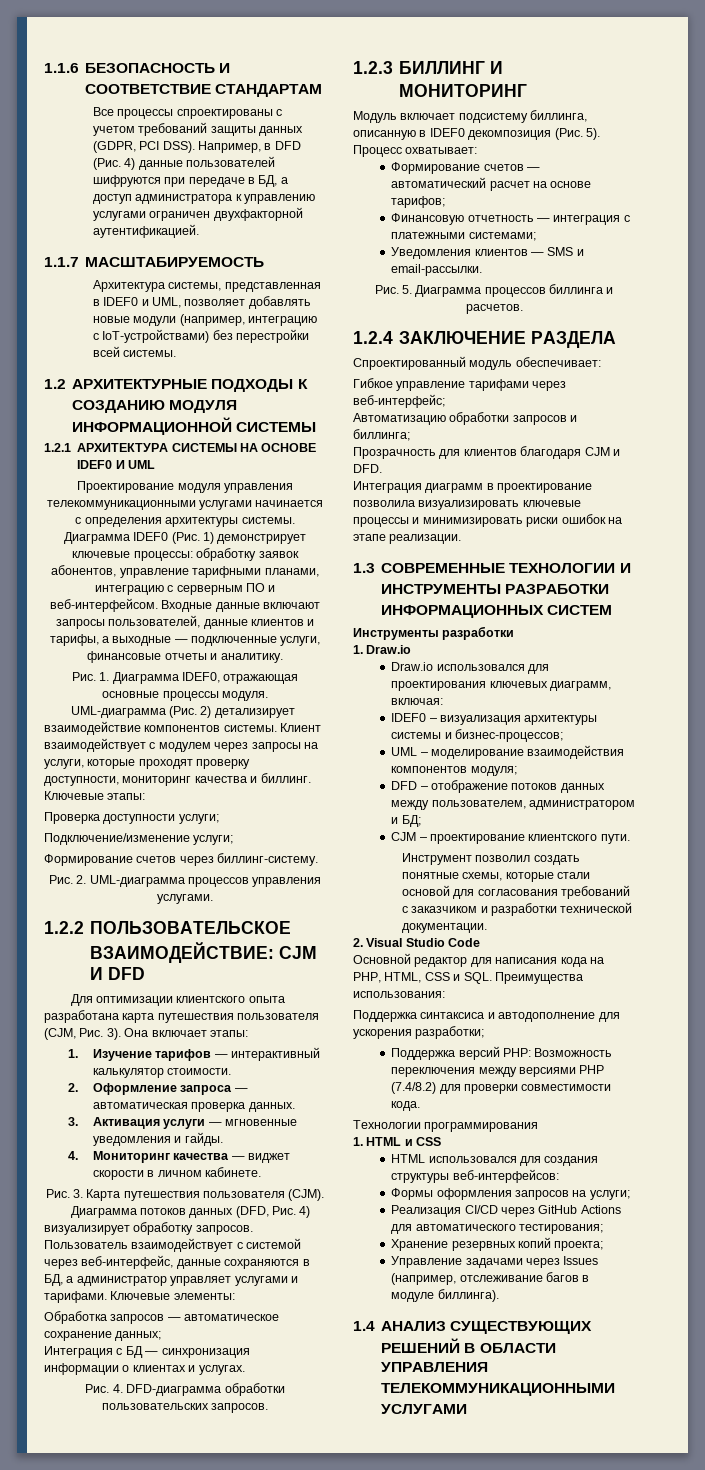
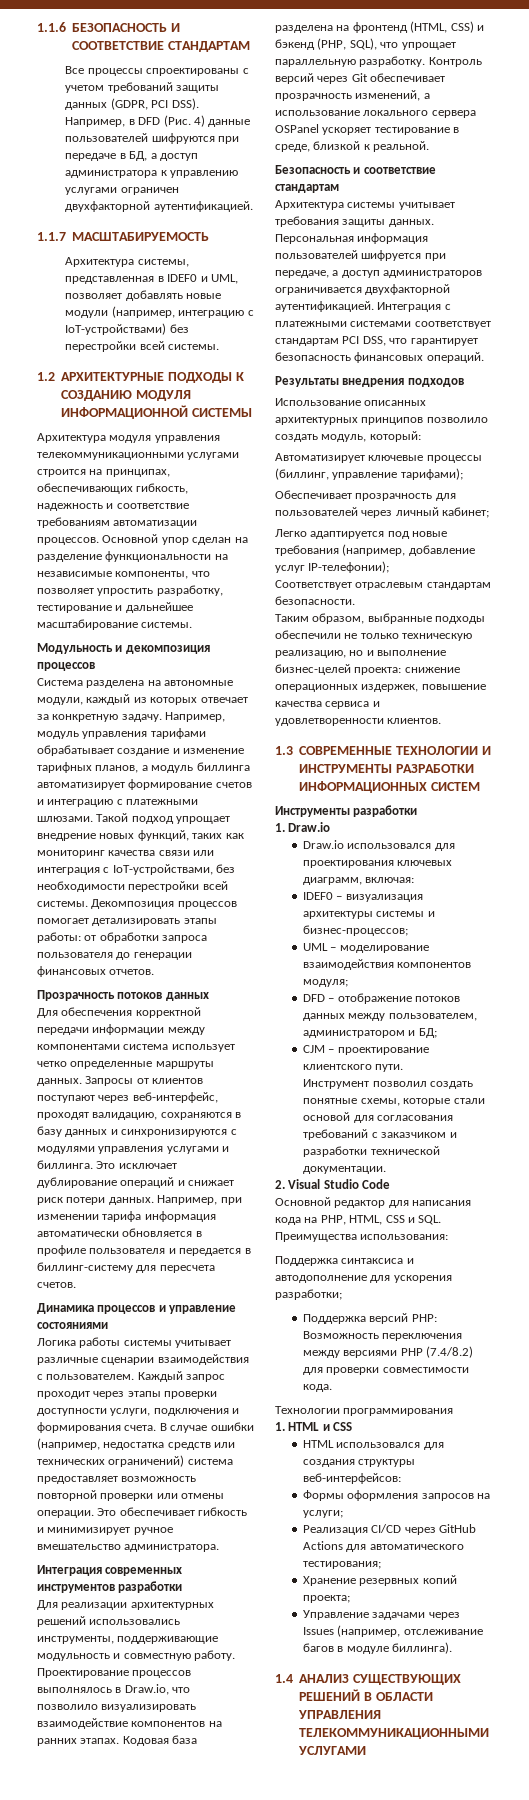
[44,443,317,452] [77,460,155,469] [77,481,293,493] [46,500,324,510] [75,517,295,527] [63,532,307,544] [72,548,299,561] [51,565,319,578] [94,583,276,595] [49,598,321,612] [55,615,315,629] [49,634,321,646] [87,651,283,663] [71,672,299,684] [102,691,268,701] [70,706,295,718] [44,721,322,735] [44,738,318,752] [44,759,251,769] [44,773,311,786] [44,791,146,800] [44,812,219,824] [44,833,234,845] [44,853,319,866] [48,875,322,887] [157,894,213,904] [44,921,292,934] [90,942,318,963] [90,967,146,980] [70,994,285,1006] [44,1010,320,1023] [44,1028,248,1040] [68,1047,320,1061] [92,1068,232,1078] [68,1083,248,1095] [92,1102,295,1112] [68,1117,297,1129] [92,1132,223,1146] [68,1151,290,1163] [92,1167,261,1180] [45,1189,325,1201] [70,1206,311,1218] [44,1222,253,1235] [44,1238,302,1252] [44,1255,310,1269] [44,1274,298,1286] [44,1291,235,1303] [44,1311,280,1324] [44,1331,162,1341] [44,1346,250,1358] [44,1363,245,1375] [85,1383,285,1396] [101,1403,269,1413] [353,61,504,74] [399,84,528,97] [353,110,588,123] [353,128,600,140] [353,145,478,157] [391,162,540,174] [391,177,592,191] [391,196,446,208] [391,213,630,225] [391,232,536,241] [391,247,584,259] [391,264,483,276] [374,284,614,297] [465,304,523,314] [353,331,617,348] [353,356,601,370] [353,378,567,391] [353,394,445,408] [353,412,578,425] [353,429,410,441] [353,446,620,459] [353,464,382,473] [353,481,593,493] [353,500,581,510] [353,514,622,527] [353,534,462,544] 1.2.1 АРХИТЕКТУРА СИСТЕМЫ НА ОСНОВЕ IDEF0 И UML // Проектирование модуля управления телекоммуникационными услугами начинается с определения архитектуры системы. Диаграмма IDEF0 (Рис. 1) демонстрирует ключевые процессы: обработку заявок абонентов, управление тарифными планами, интеграцию с серверным ПО и веб-интерфейсом. Входные данные включают запросы пользователей, данные клиентов и тарифы, а выходные — подключенные услуги, финансовые отчеты и аналитику. // Рис. 1. Диаграмма IDEF0, отражающая основные процессы модуля. // UML-диаграмма (Рис. 2) детализирует взаимодействие компонентов системы. Клиент взаимодействует с модулем через запросы на услуги, которые проходят проверку доступности, мониторинг качества и биллинг. Ключевые этапы: // Проверка доступности услуги; // Подключение/изменение услуги; // Формирование счетов через биллинг-систему. // Рис. 2. UML-диаграмма процессов управления услугами. // 1.2.2 ПОЛЬЗОВАТЕЛЬСКОЕ ВЗАИМОДЕЙСТВИЕ: CJM И DFD // Для оптимизации клиентского опыта разработана карта путешествия пользователя (CJM, Рис. 3). Она включает этапы: // 1. Изучение тарифов — интерактивный калькулятор стоимости. // 2. Оформление запроса — автоматическая проверка данных. // 3. Активация услуги — мгновенные уведомления и гайды. // 4. Мониторинг качества — виджет скорости в личном кабинете. // Рис. 3. Карта путешествия пользователя (CJM). // Диаграмма потоков данных (DFD, Рис. 4) визуализирует обработку запросов. Пользователь взаимодействует с системой через веб-интерфейс, данные сохраняются в БД, а администратор управляет услугами и тарифами. Ключевые элементы: // Обработка запросов — автоматическое сохранение данных; // Интеграция с БД — синхронизация информации о клиентах и услугах. // Рис. 4. DFD-диаграмма обработки пользовательских запросов. // 1.2.3 БИЛЛИНГ И МОНИТОРИНГ // Модуль включает подсистему биллинга, описанную в IDEF0 декомпозиция (Рис. 5). Процесс охватывает: // Формирование счетов — автоматический расчет на основе тарифов; // Финансовую отчетность — интеграция с платежными системами; // Уведомления клиентов — SMS и email-рассылки. // Рис. 5. Диаграмма процессов биллинга и расчетов. // 1.2.4 ЗАКЛЮЧЕНИЕ РАЗДЕЛА // Спроектированный модуль обеспечивает: // Гибкое управление тарифами через веб-интерфейс; // Автоматизацию обработки запросов и биллинга; // Прозрачность для клиентов благодаря CJM и DFD. // Интеграция диаграмм в проектирование позволила визуализировать ключевые процессы и минимизировать риски ошибок на этапе реализации. -> [37,433,220,443] [37,452,240,460] [37,469,170,477] [37,483,189,494] [37,503,189,511] [37,517,198,528] [37,534,248,545] [37,551,228,562] [37,571,210,579] [37,585,223,596] [37,602,193,613] [37,619,193,630] [37,643,210,654] [37,662,95,671] [37,678,234,688] [37,694,248,705] [37,712,226,722] [37,728,206,739] [37,745,245,756] [37,762,250,773] [37,779,252,790] [37,799,199,807] [37,813,231,824] [37,830,244,841] [37,850,215,858] [37,864,236,875] [37,881,228,892] [37,899,237,909] [37,918,217,926] [37,932,208,943] [37,952,192,960] [37,966,155,977] [37,990,209,1001] [37,1007,201,1018] [37,1024,205,1035] [37,1044,235,1052] [37,1061,214,1069] [37,1076,204,1086] [37,1092,218,1103] [37,1112,242,1120] [37,1126,237,1137] [37,1146,230,1154] [37,1160,177,1169] [37,1177,235,1188] [37,1195,242,1205] [37,1211,216,1222] [37,1228,202,1237] [37,1245,251,1256] [37,1262,215,1273] [37,1282,76,1288] [37,1303,237,1314] [37,1322,108,1329] [37,1337,232,1348] [37,1354,249,1365] [37,1371,226,1382] [37,1391,218,1399] [37,1408,240,1416] [37,1422,254,1433] [37,1438,236,1450] [37,1455,233,1467] [37,1476,197,1484] [37,1490,225,1501] [37,1507,248,1518] [37,1527,173,1535] [37,1544,220,1552] [37,1565,183,1576] [37,1581,183,1593] [37,1600,214,1610] [37,1616,181,1627] [37,1636,219,1644] [37,1650,236,1661] [37,1668,192,1678] [37,1684,191,1695] [37,1704,197,1712] [37,1718,222,1729] [37,1735,198,1746] [275,21,484,33] [275,38,456,50] [275,56,482,67] [275,73,446,84] [275,90,430,101] [275,110,476,118] [275,124,460,135] [275,141,430,152] [275,165,436,174] [275,184,339,193] [275,200,455,210] [275,216,434,227] [275,233,429,244] [275,250,446,261] [275,270,483,278] [275,284,451,295] [275,301,451,312] [275,321,491,329] [275,336,478,346] [275,352,484,363] [275,376,464,387] [275,398,427,406] [275,417,488,425] [275,431,421,442] [275,453,482,463] [275,468,463,480] [275,490,456,501] [275,507,490,518] [275,529,448,539] [275,544,475,556] [275,561,390,573] [275,580,491,590] [275,596,355,605] [275,613,486,624] [275,630,473,641] [275,650,447,658] [275,664,460,675] [275,684,486,692] [275,701,380,709] [275,718,442,726] Архитектура модуля управления телекоммуникационными услугами строится на принципах, обеспечивающих гибкость, надежность и соответствие требованиям автоматизации процессов. Основной упор сделан на разделение функциональности на независимые компоненты, что позволяет упростить разработку, тестирование и дальнейшее масштабирование системы. // Модульность и декомпозиция процессов // Система разделена на автономные модули, каждый из которых отвечает за конкретную задачу. Например, модуль управления тарифами обрабатывает создание и изменение тарифных планов, а модуль биллинга автоматизирует формирование счетов и интеграцию с платежными шлюзами. Такой подход упрощает внедрение новых функций, таких как мониторинг качества связи или интеграция с IoT-устройствами, без необходимости перестройки всей системы. Декомпозиция процессов помогает детализировать этапы работы: от обработки запроса пользователя до генерации финансовых отчетов. // Прозрачность потоков данных // Для обеспечения корректной передачи информации между компонентами система использует четко определенные маршруты данных. Запросы от клиентов поступают через веб-интерфейс, проходят валидацию, сохраняются в базу данных и синхронизируются с модулями управления услугами и биллинга. Это исключает дублирование операций и снижает риск потери данных. Например, при изменении тарифа информация автоматически обновляется в профиле пользователя и передается в биллинг-систему для пересчета счетов. // Динамика процессов и управление состояниями // Логика работы системы учитывает различные сценарии взаимодействия с пользователем. Каждый запрос проходит через этапы проверки доступности услуги, подключения и формирования счета. В случае ошибки (например, недостатка средств или технических ограничений) система предоставляет возможность повторной проверки или отмены операции. Это обеспечивает гибкость и минимизирует ручное вмешательство администратора. // Интеграция современных инструментов разработки // Для реализации архитектурных решений использовались инструменты, поддерживающие модульность и совместную работу. Проектирование процессов выполнялось в Draw.io, что позволило визуализировать взаимодействие компонентов на ранних этапах. Кодовая база разделена на фронтенд (HTML, CSS) и бэкенд (PHP, SQL), что упрощает параллельную разработку. Контроль версий через Git обеспечивает прозрачность изменений, а использование локального сервера OSPanel ускоряет тестирование в среде, близкой к реальной. // Безопасность и соответствие стандартам // Архитектура системы учитывает требования защиты данных. Персональная информация пользователей шифруется при передаче, а доступ администраторов ограничивается двухфакторной аутентификацией. Интеграция с платежными системами соответствует стандартам PCI DSS, что гарантирует безопасность финансовых операций. // Результаты внедрения подходов // Использование описанных архитектурных принципов позволило создать модуль, который: // Автоматизирует ключевые процессы (биллинг, управление тарифами); // Обеспечивает прозрачность для пользователей через личный кабинет; // Легко адаптируется под новые требования (например, добавление услуг IP-телефонии); // Соответствует отраслевым стандартам безопасности. // Таким образом, выбранные подходы обеспечили не только техническую реализацию, но и выполнение бизнес-целей проекта: снижение операционных издержек, повышение качества сервиса и удовлетворенности клиентов.

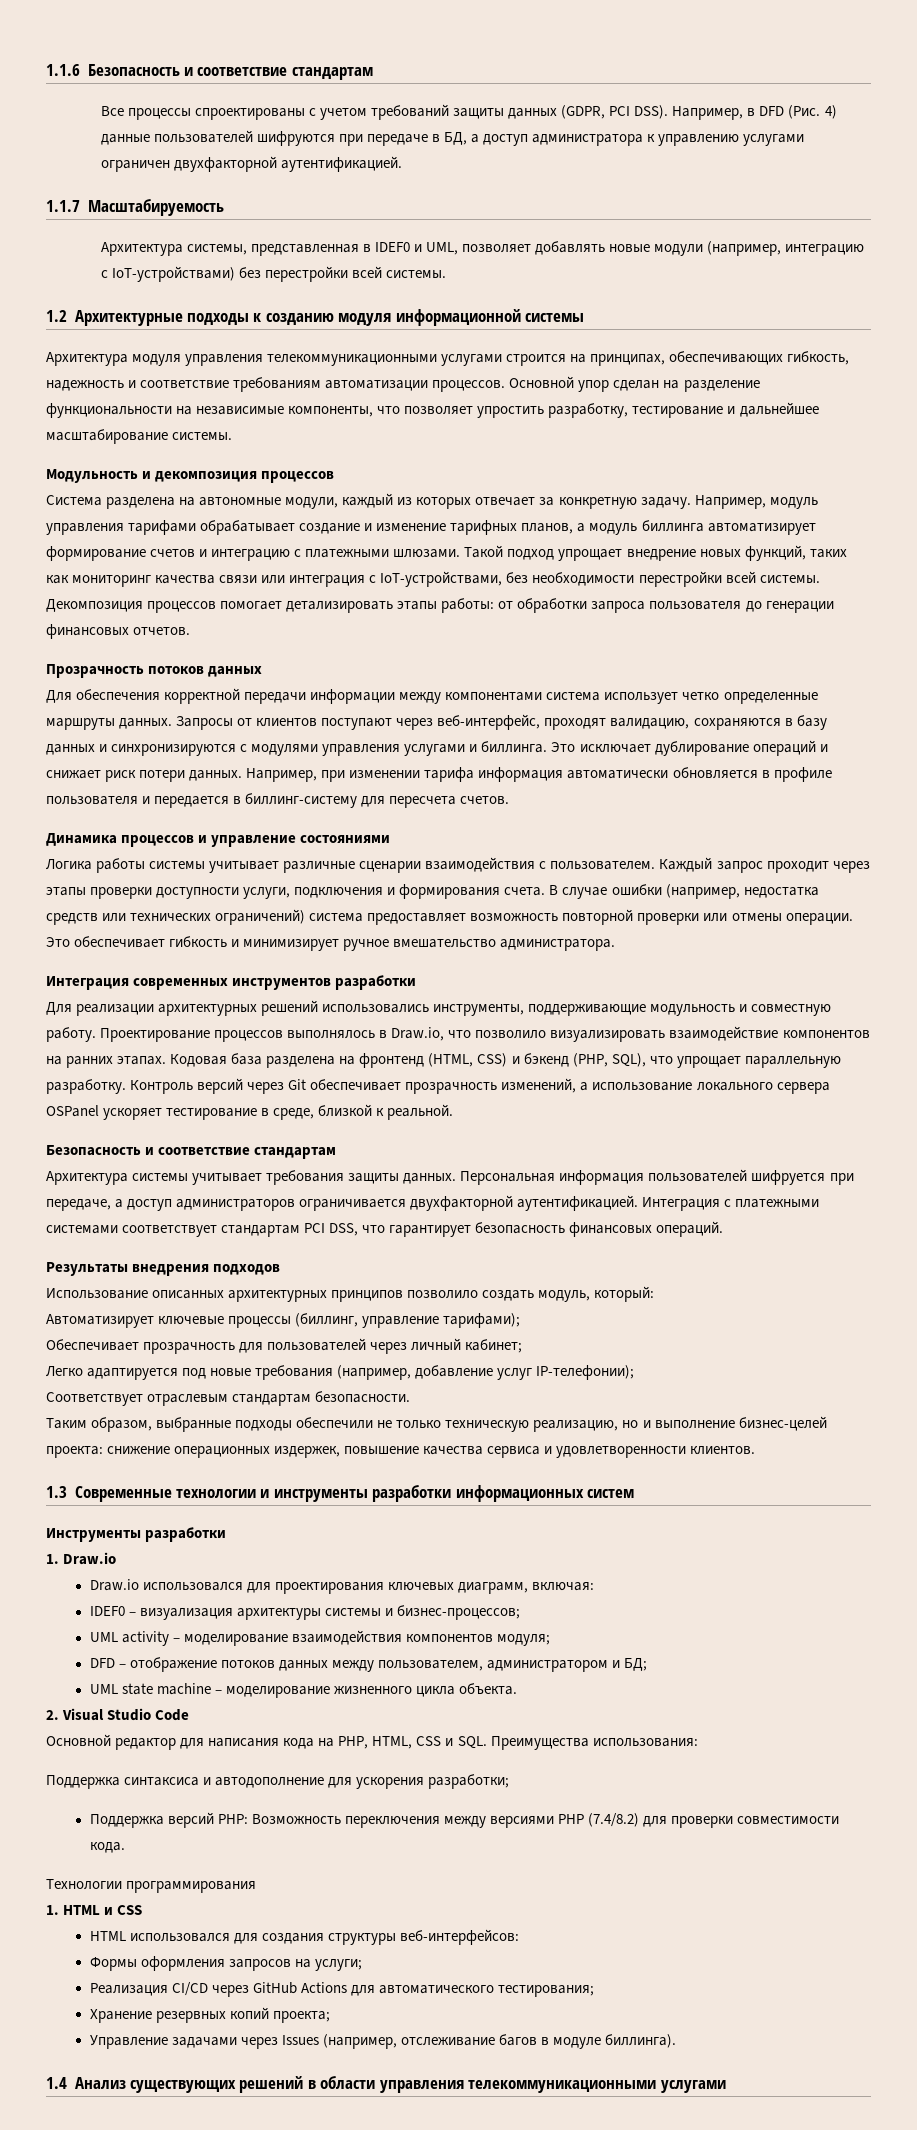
[72,23,181,32] [72,41,251,52] БЕЗОПАСНОСТЬ И СООТВЕТСТВИЕ СТАНДАРТАМ -> [87,64,373,80] Безопасность и соответствие стандартам
[72,232,210,241] МАСШТАБИРУЕМОСТЬ -> [87,199,224,216] Масштабируемость
[61,372,244,383] [61,390,192,401] [61,405,253,419] АРХИТЕКТУРНЫЕ ПОДХОДЫ К СОЗДАНИЮ МОДУЛЯ ИНФОРМАЦИОННОЙ СИСТЕМЫ -> [74,309,585,326] Архитектурные подходы к созданию модуля информационной системы
[299,746,491,755] [299,764,475,773] [299,781,481,793] СОВРЕМЕННЫЕ ТЕХНОЛОГИИ И ИНСТРУМЕНТЫ РАЗРАБОТКИ ИНФОРМАЦИОННЫХ СИСТЕМ -> [74,1485,635,1502] Современные технологии и инструменты разработки информационных систем
(328, 947) none -> [121,1631,169,1646] activity
[302,1045,429,1055] [302,1064,404,1072] [303,1079,474,1089] [303,1098,485,1106] [303,1112,454,1123] [303,1129,457,1140] [303,1146,440,1157] [303,1166,387,1174] CJM – проектирование клиентского пути. // Инструмент позволил создать понятные схемы, которые стали основой для согласования требований с заказчиком и разработки технической документации. -> [89,1683,518,1698] UML state machine – моделирование жизненного цикла объекта.
[299,1674,462,1685] [299,1689,433,1701] [298,1710,382,1719] [299,1728,490,1739] [298,1746,367,1755] АНАЛИЗ СУЩЕСТВУЮЩИХ РЕШЕНИЙ В ОБЛАСТИ УПРАВЛЕНИЯ ТЕЛЕКОММУНИКАЦИОННЫМИ УСЛУГАМИ -> [74,2076,726,2093] Анализ существующих решений в области управления телекоммуникационными услугами

